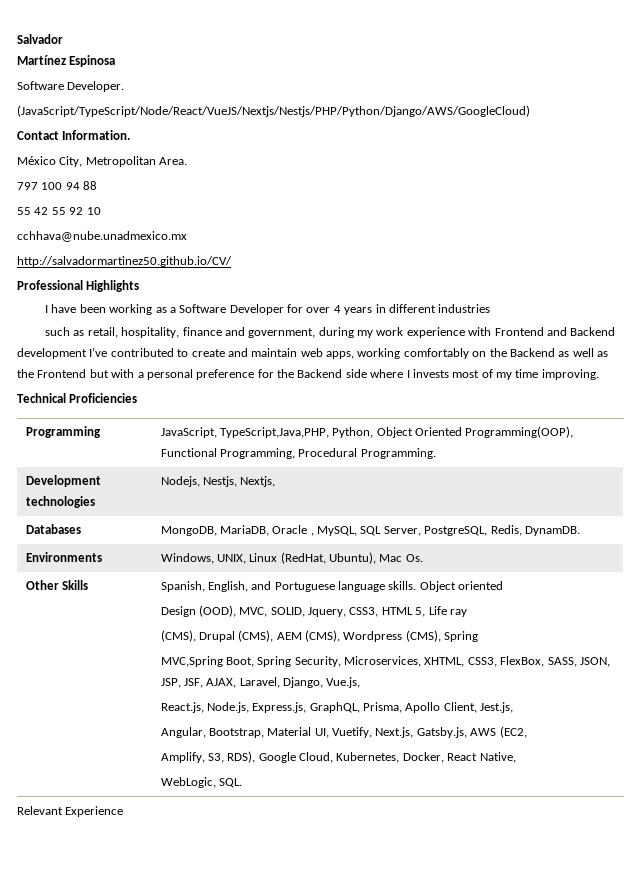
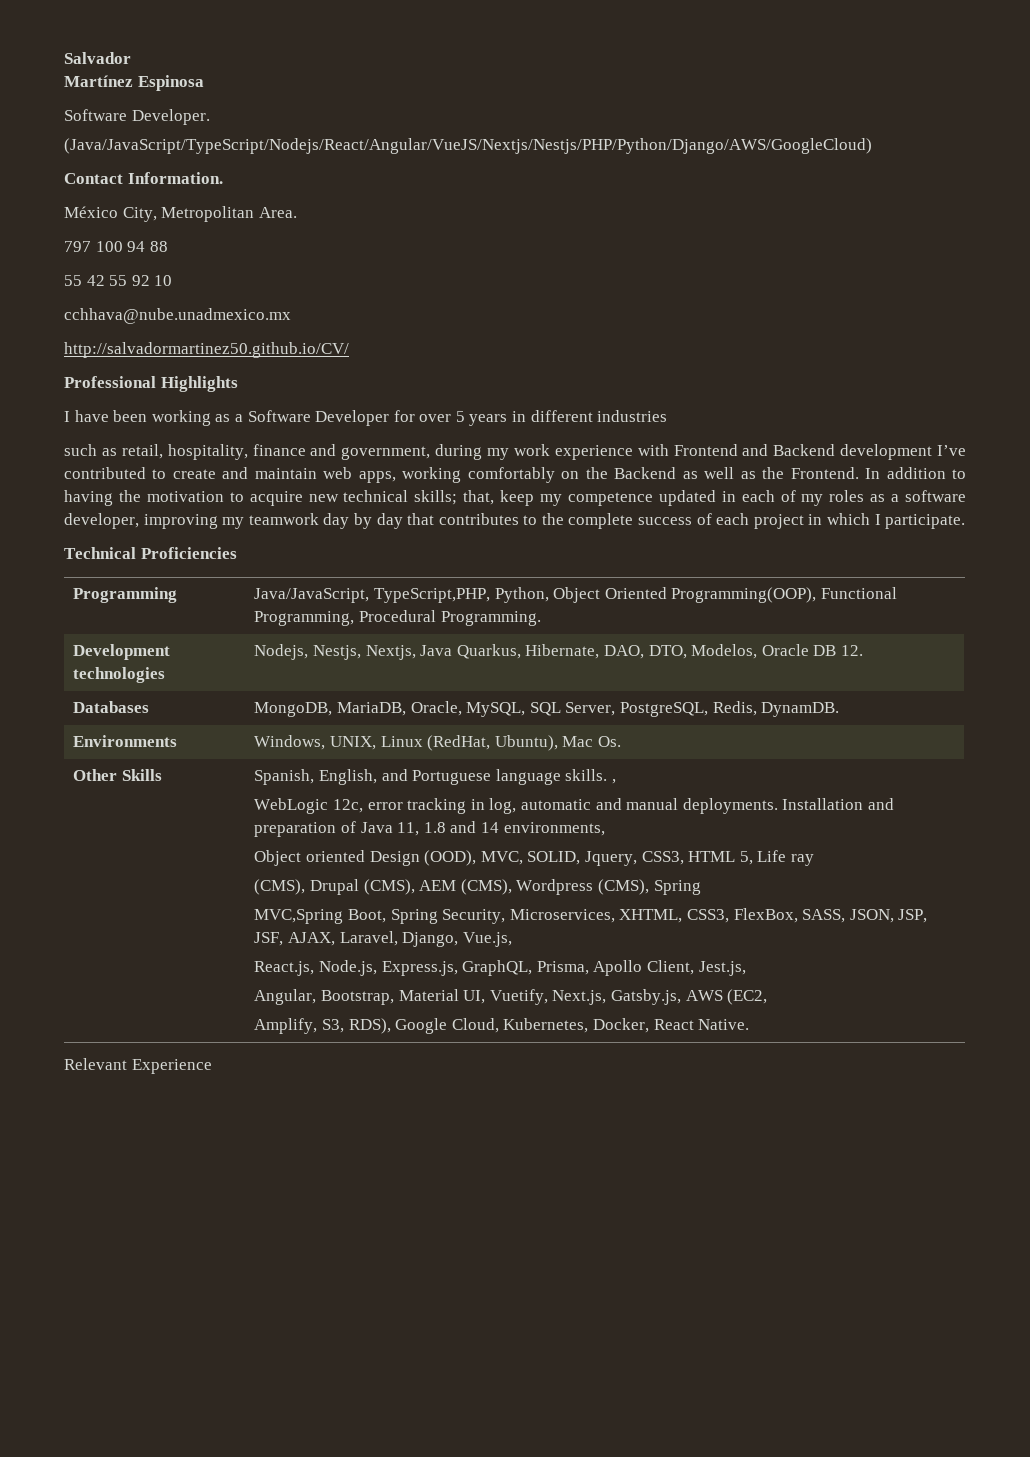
[17,105,530,117] (JavaScript/TypeScript/Node/React/VueJS/Nextjs/Nestjs/PHP/Python/Django/AWS/GoogleCloud) -> [64,138,872,154] (Java/JavaScript/TypeScript/Nodejs/React/Angular/VueJS/Nextjs/Nestjs/PHP/Python/Django/AWS/GoogleCloud)
[333,305,341,313] 4 -> [455,411,465,422] 5
[37,369,599,380] Frontend but with a personal preference for the Backend side where I invests most of my time improving. -> [790,467,967,479] [64,490,966,506] [64,513,966,529] Frontend. In addition to having the motivation to acquire new technical skills; that, keep my competence updated in each of my roles as a software developer, improving my teamwork day by day that contributes to the complete success of each project in which I participate.
[160,427,329,438] JavaScript, TypeScript,Java,PHP, -> [254,588,491,603] Java/JavaScript, TypeScript,PHP,
(276, 481) none -> [420,644,863,659] Java Quarkus, Hibernate, DAO, DTO, Modelos, Oracle DB 12.
[272,525,314,536] Oracle , -> [410,701,462,716] Oracle,
(417, 585) none -> [612,779,617,784] [254,798,894,814] [254,821,605,837] , // WebLogic 12c, error tracking in log, automatic and manual deployments. Installation and preparation of Java 11, 1.8 and 14 environments, //
(504, 585) // -> (366, 856) none
[479,752,516,763] [160,777,242,788] Native, // WebLogic, SQL. -> [698,1019,750,1030] Native.

